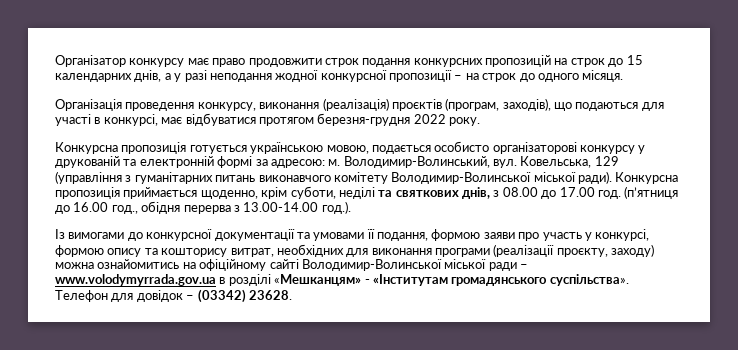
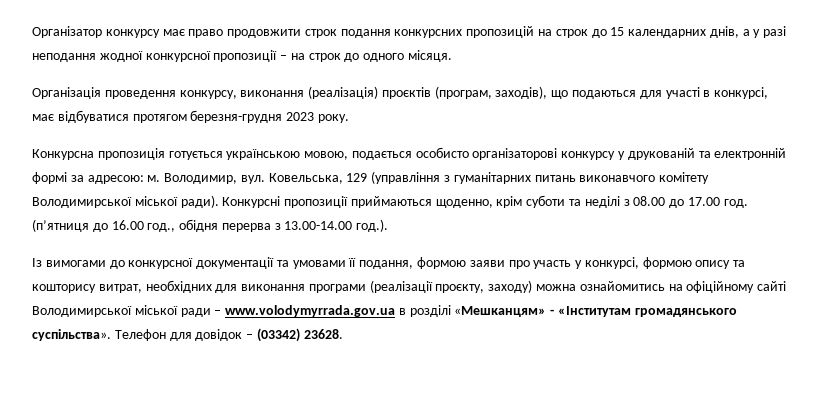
[413,114,446,124] 2022 -> [286,112,315,121] 2023
[343,156,490,168] Володимир-Волинський, -> [164,173,238,184] Володимир,
[391,172,532,184] Володимир-Волинської -> [32,197,132,208] Володимирської
[615,172,679,184] [55,186,490,199] Конкурсна пропозиція приймається щоденно, крім суботи, неділі та святкових днів, -> [222,195,620,208] Конкурсні пропозиції приймаються щоденно, крім суботи та неділі
[301,259,442,271] Володимир-Волинської -> [32,306,132,317] Володимирської

